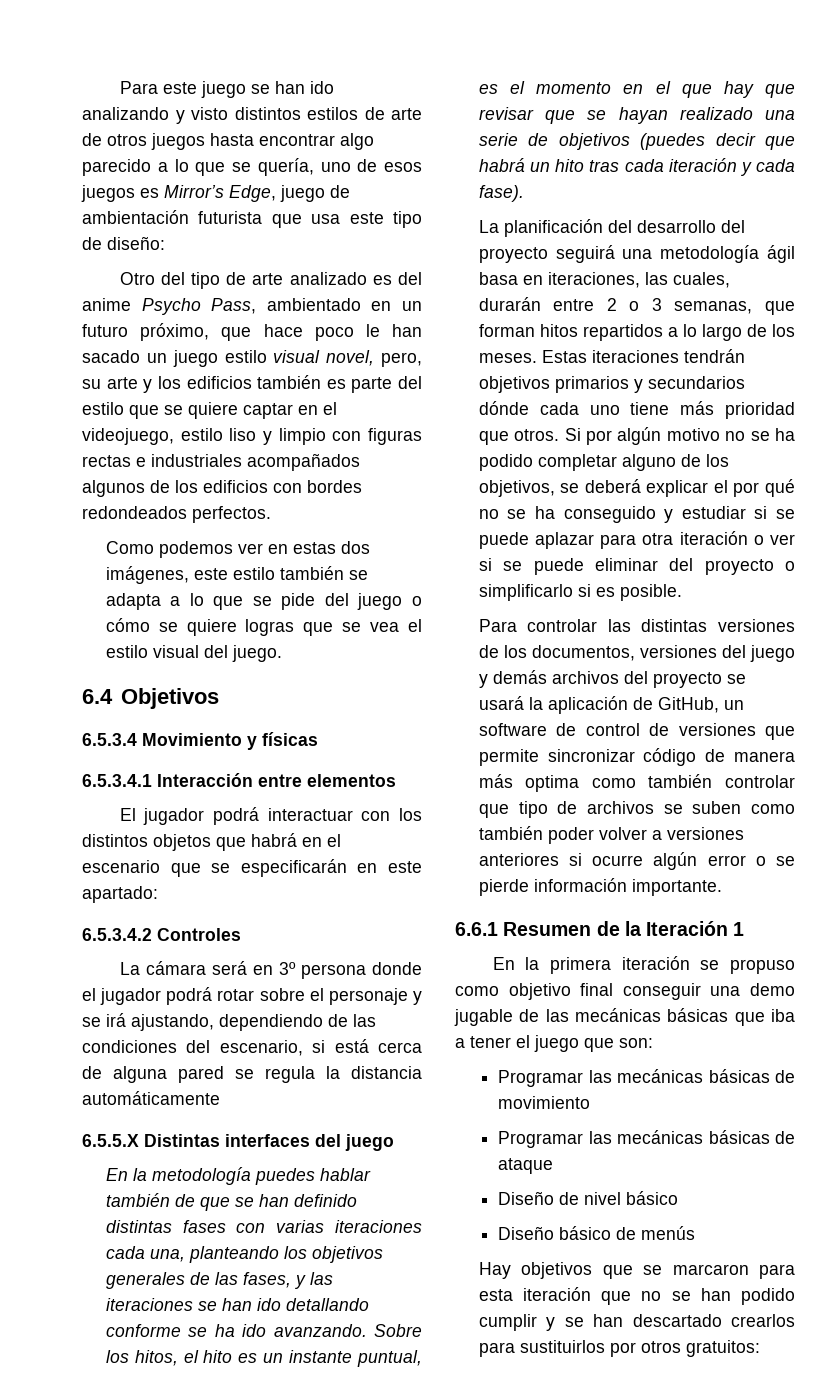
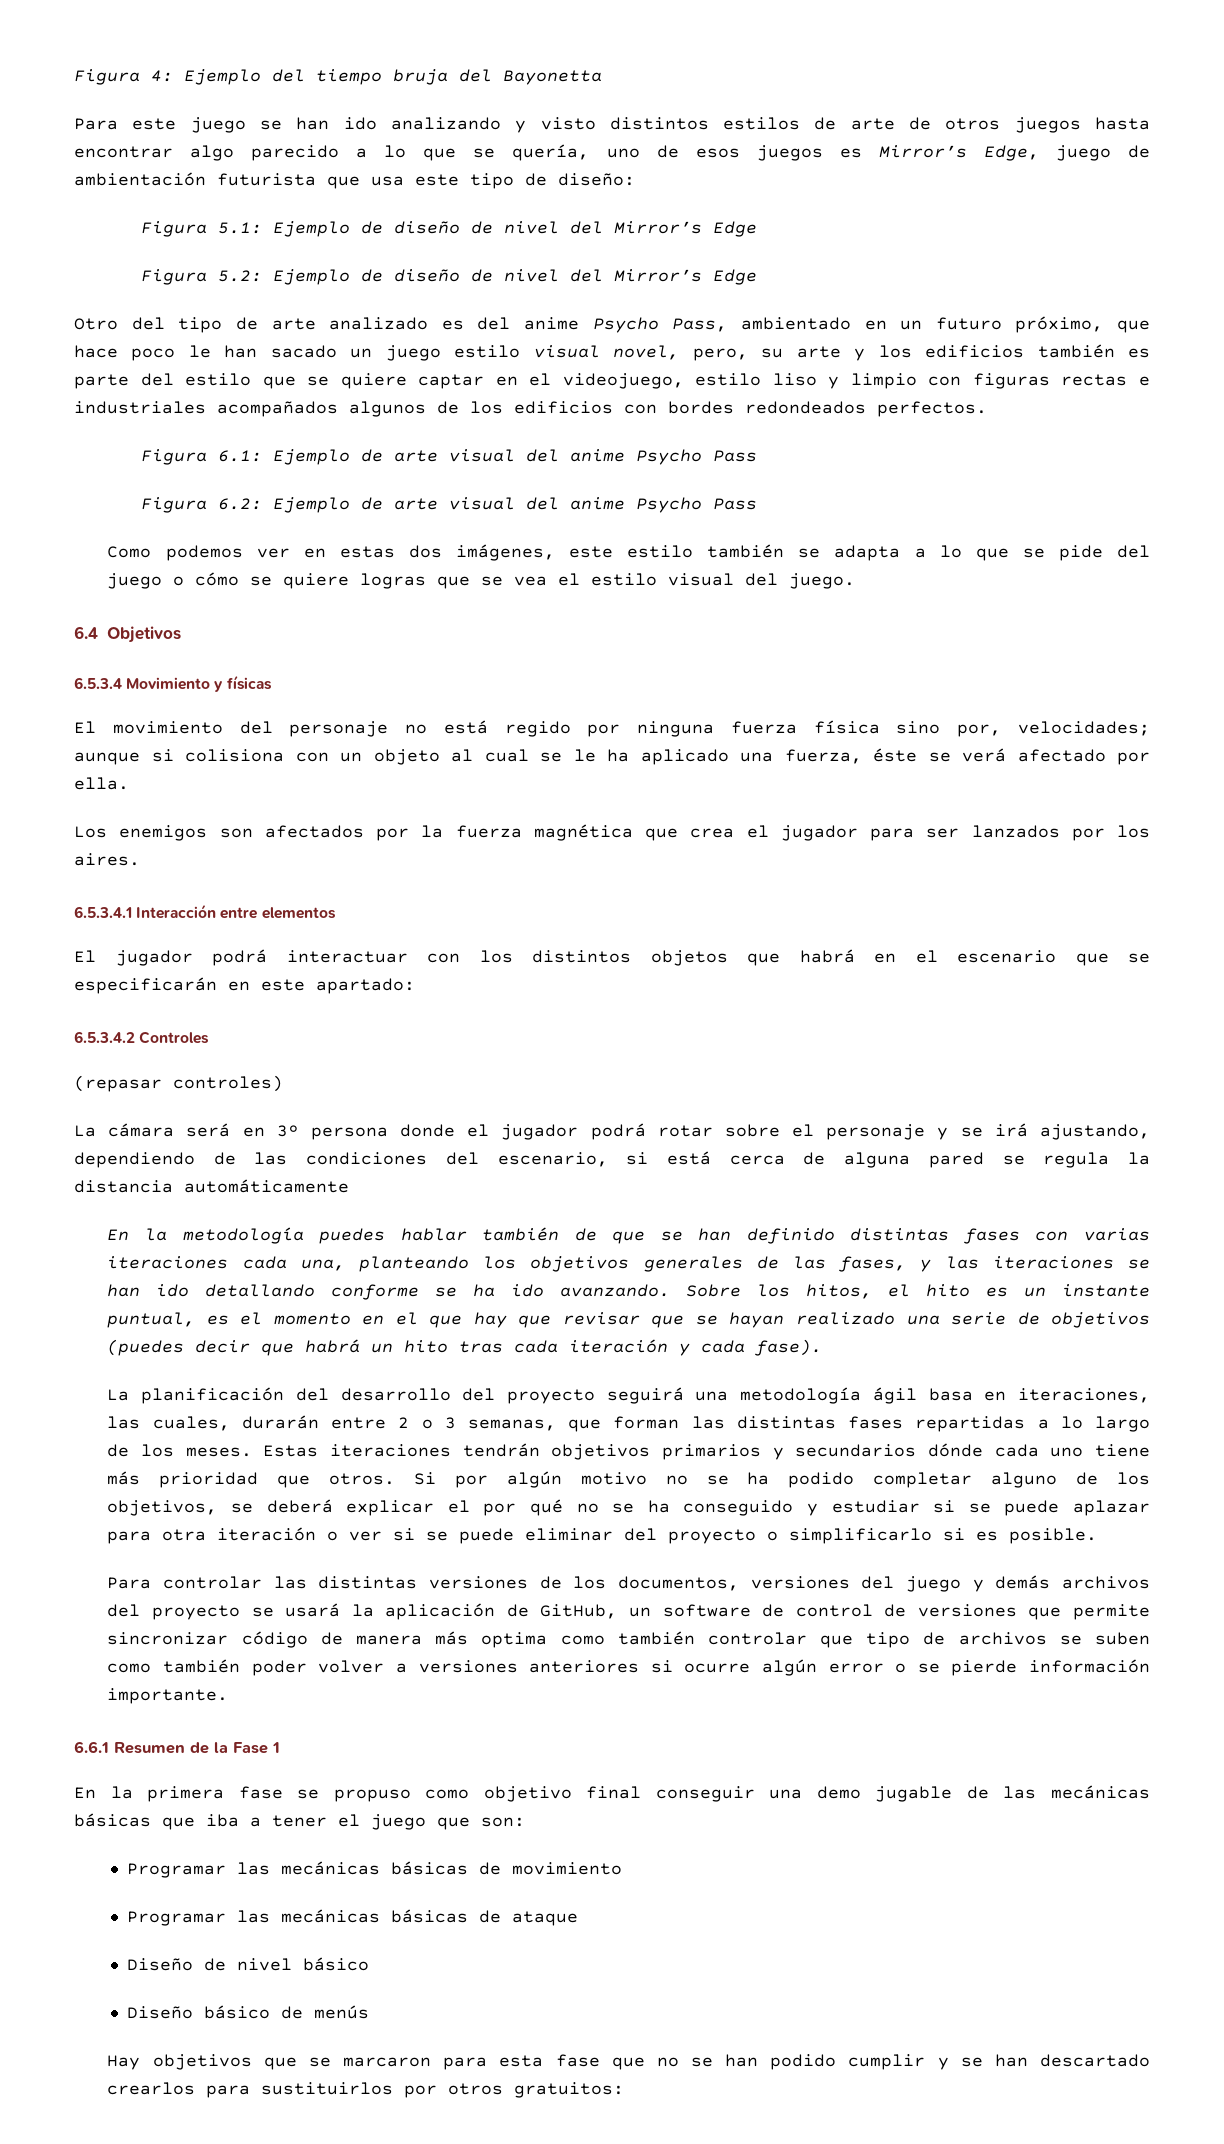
(119, 87) none -> [74,69,602,85] Figura 4: Ejemplo del tiempo bruja del Bayonetta //
(165, 243) none -> [140,221,757,237] [140,269,757,285] // Figura 5.1: Ejemplo de diseño de nivel del Mirror’s Edge // Figura 5.2: Ejemplo de diseño de nivel del Mirror’s Edge
(271, 514) none -> [140,449,757,465] [140,497,757,513] // Figura 6.1: Ejemplo de arte visual del anime Psycho Pass // Figura 6.2: Ejemplo de arte visual del anime Psycho Pass
(318, 739) none -> [74,720,1150,737] [74,748,1150,765] [74,777,129,790] [74,824,1150,841] [74,853,140,866] // El movimiento del personaje no está regido por ninguna fuerza física sino por, velocidades; aunque si colisiona con un objeto al cual se le ha aplicado una fuerza, éste se verá afectado por ella. // Los enemigos son afectados por la fuerza magnética que crea el jugador para ser lanzados por los aires.
(241, 934) none -> [74,1075,283,1092] // (repasar controles)
[82,1134,394,1151] // 6.5.5.X Distintas interfaces del juego -> (349, 1186) none
[539,324,663,341] hitos repartidos -> [691,1416,1026,1432] las distintas fases repartidas
[646,921,729,936] Iteración -> [233,1742,268,1754] Fase
[621,956,690,970] iteración -> [238,1786,283,1799] fase
[523,1287,592,1301] iteración -> [555,2054,600,2067] fase

